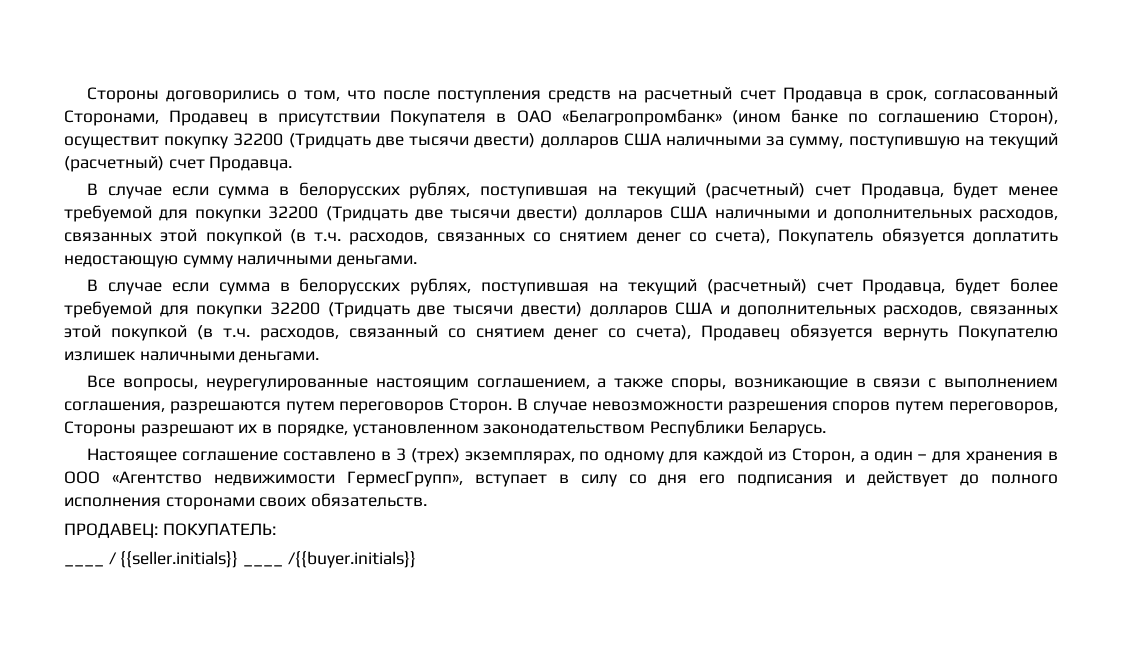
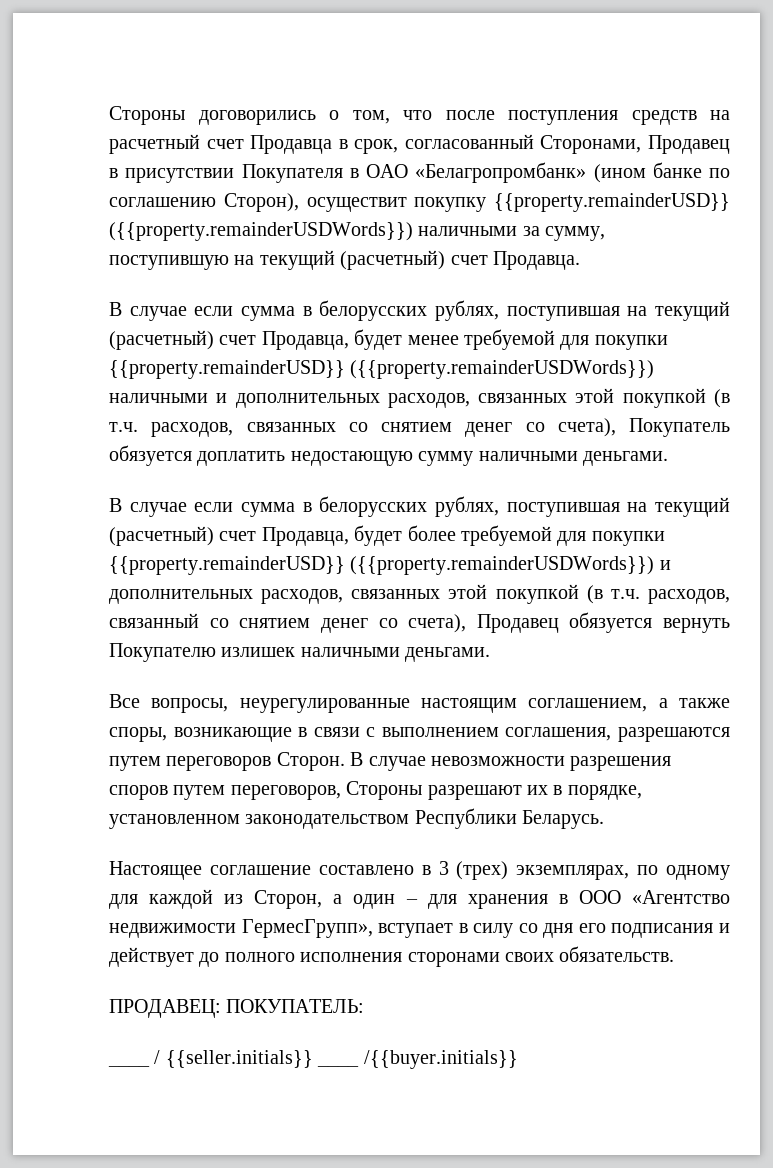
[233,133,662,149] 32200 (Тридцать две тысячи двести) долларов США -> [494,193,730,212] [109,222,413,241] {{property.remainderUSD}} ({{property.remainderUSDWords}})
[268,206,709,222] 32200 (Тридцать две тысячи двести) долларов США -> [109,360,655,379] {{property.remainderUSD}} ({{property.remainderUSDWords}})
[270,302,714,318] 32200 (Тридцать две тысячи двести) долларов США -> [109,556,655,575] {{property.remainderUSD}} ({{property.remainderUSDWords}})

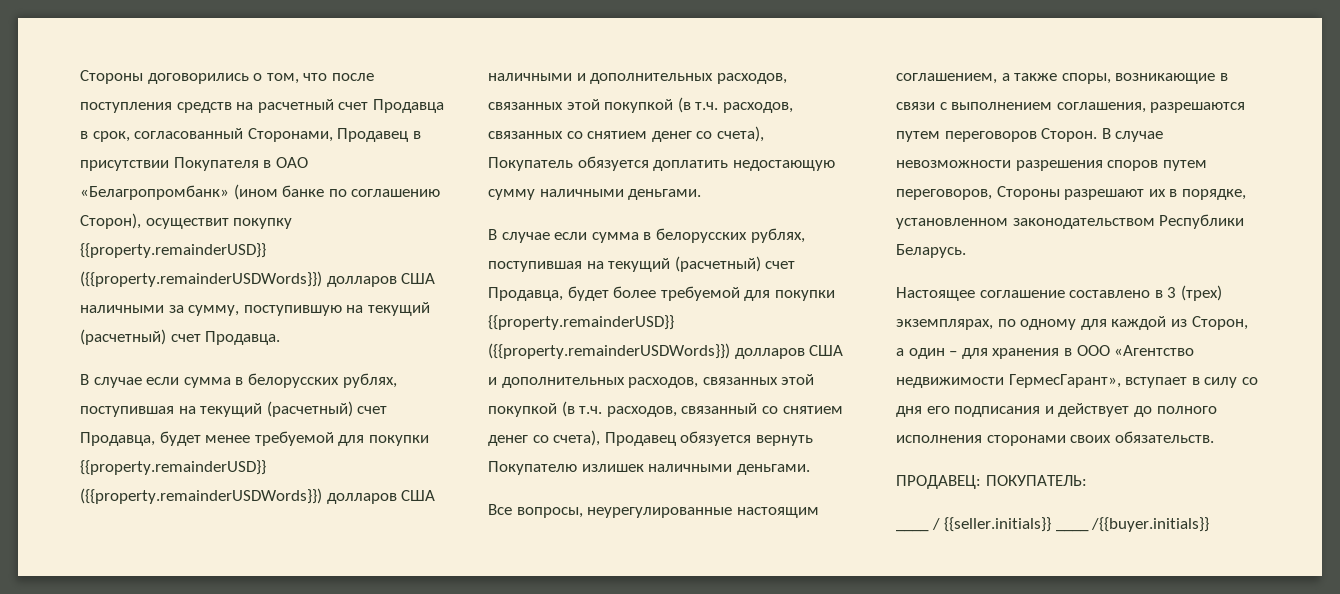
(413, 231) none -> [326,273,436,287] долларов США
(655, 369) none -> [326,490,436,504] долларов США
(655, 565) none -> [734,345,844,359] долларов США
[241,919,373,938] ГермесГрупп», -> [1008,374,1121,388] ГермесГарант»,

